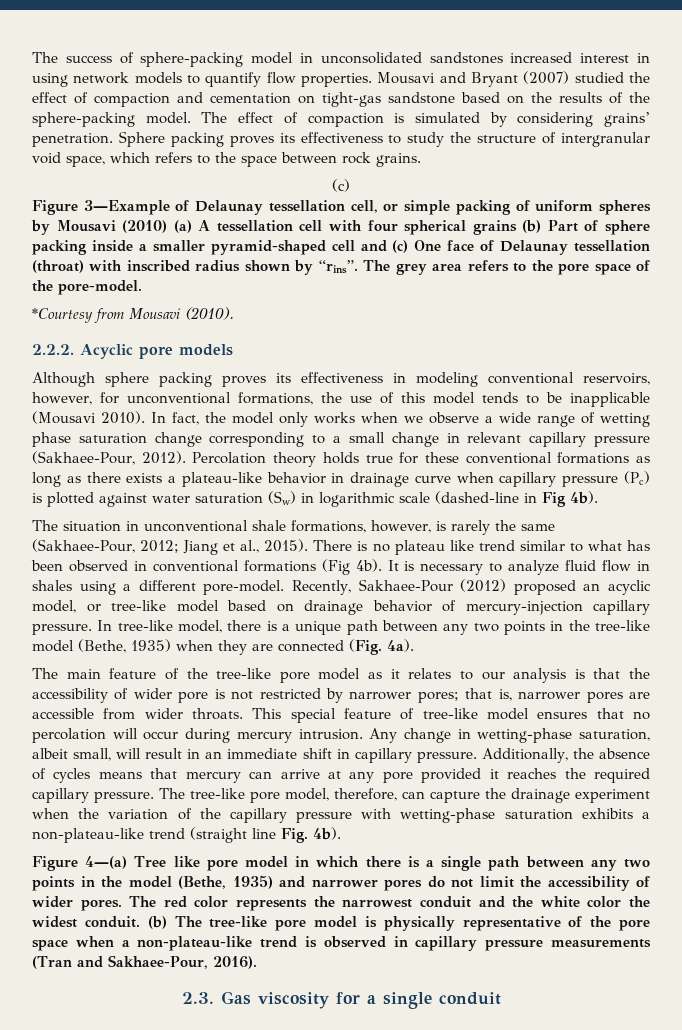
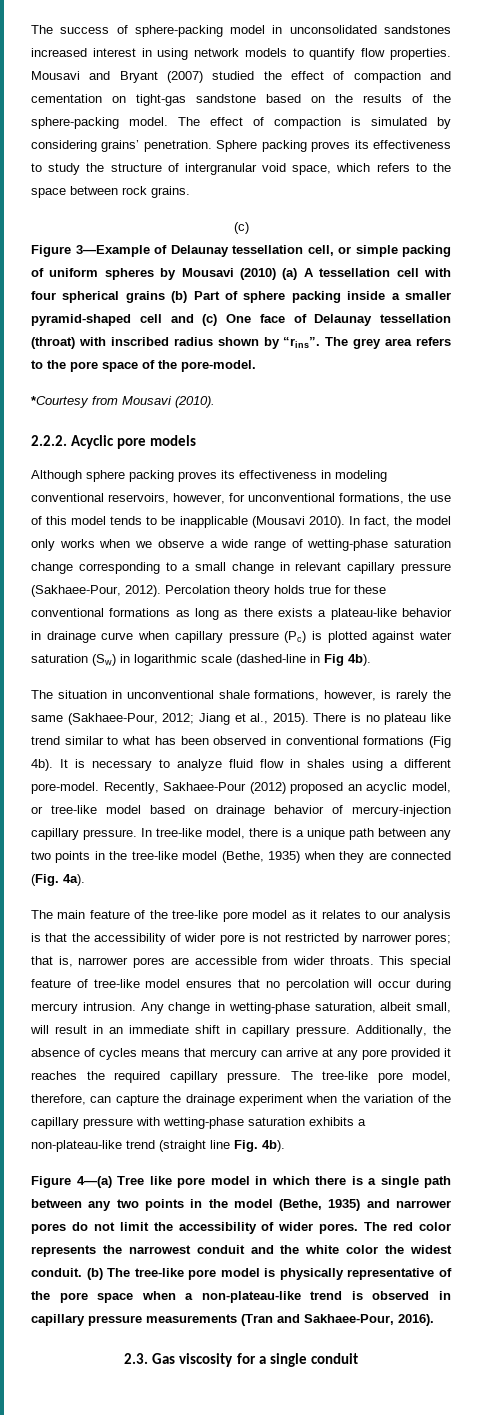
[600,413,650,427] [32,432,71,447] wetting phase -> [307,539,389,551] wetting-phase

